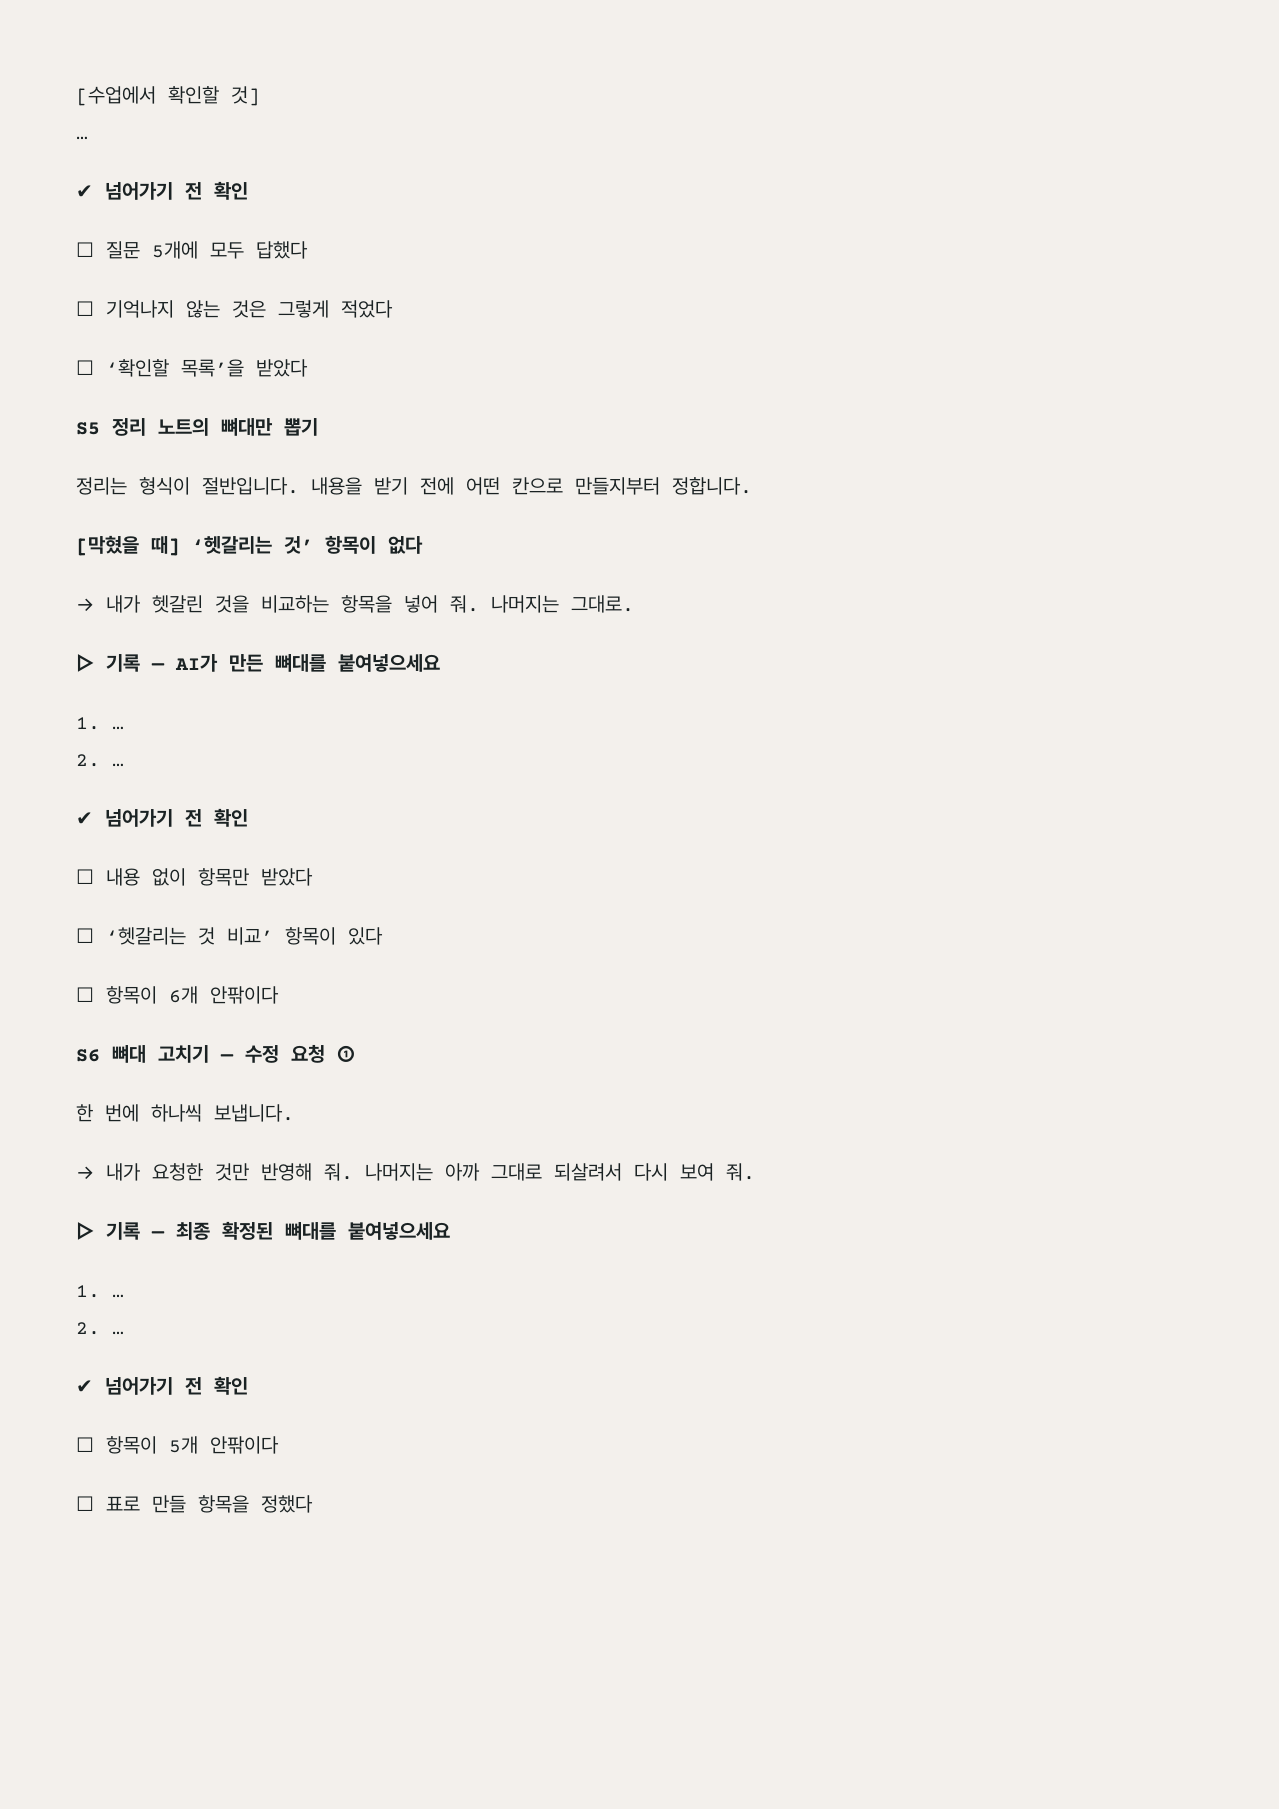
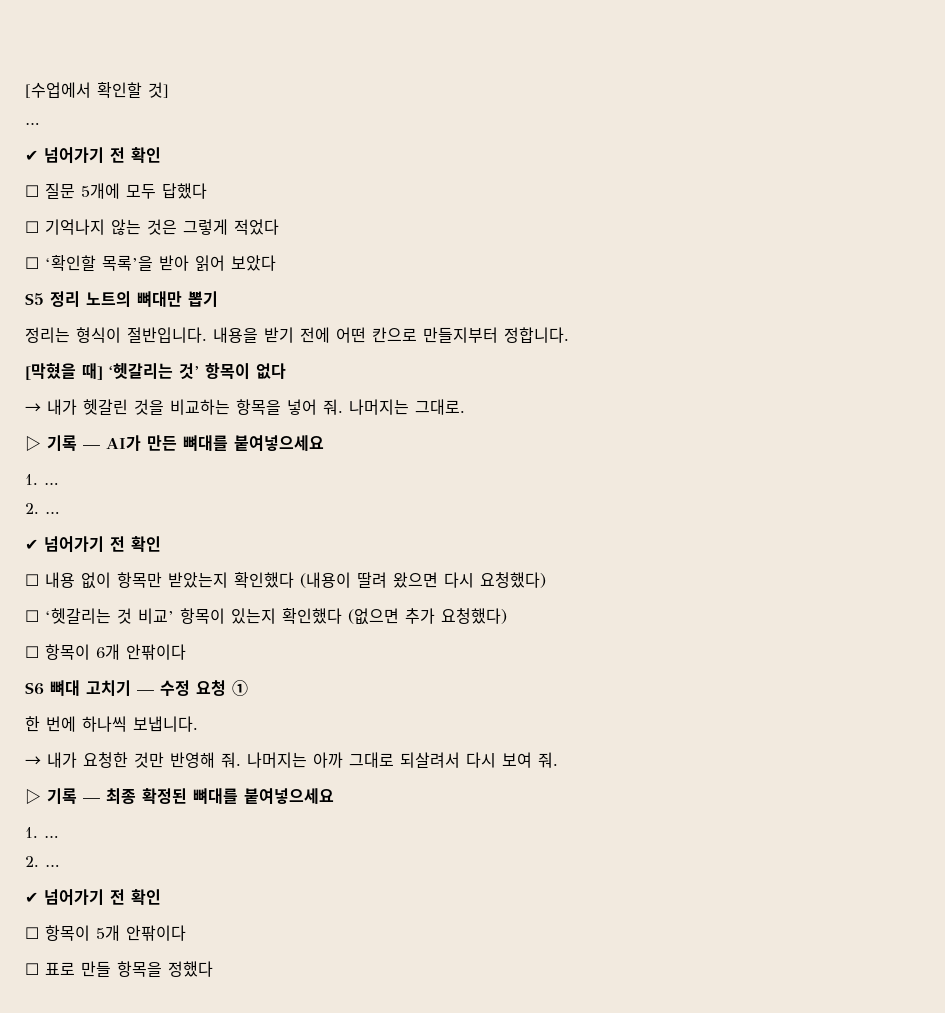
[256,359,308,377] 받았다 -> [159,255,276,272] 받아 읽어 보았다
[261,868,313,886] 받았다 -> [168,572,546,588] 받았는지 확인했다 (내용이 딸려 왔으면 다시 요청했다)
[348,927,383,945] 있다 -> [231,608,507,625] 있는지 확인했다 (없으면 추가 요청했다)

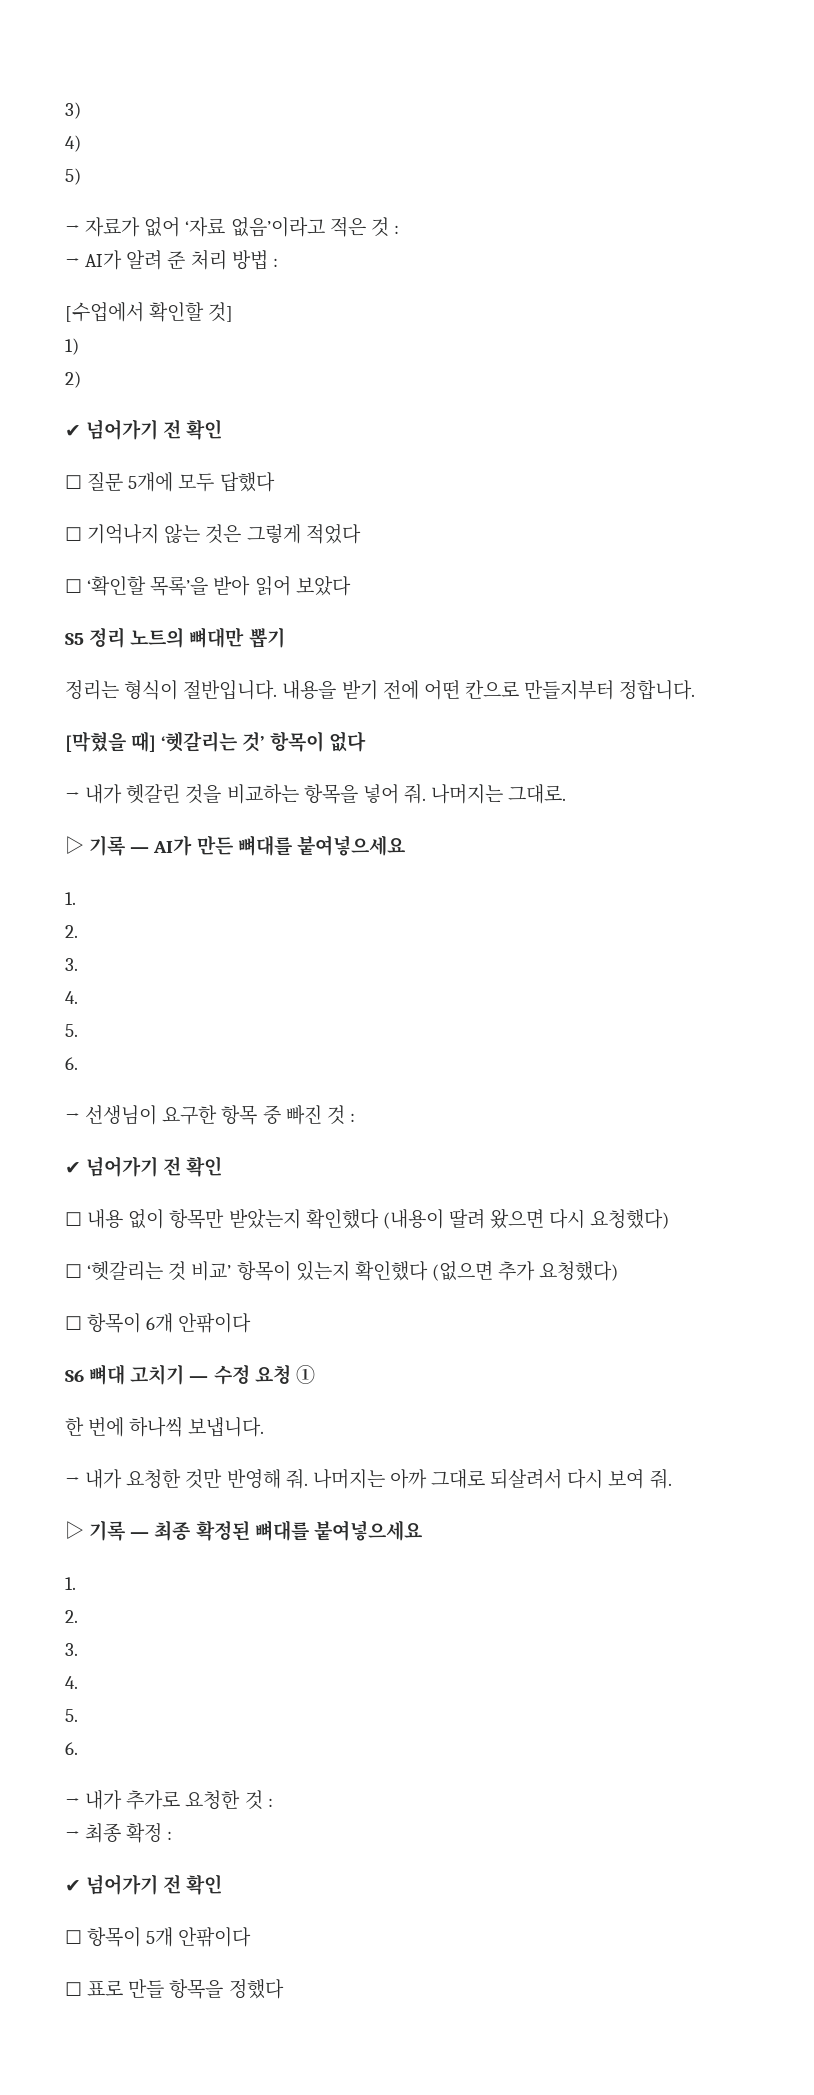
(25, 90) none -> [65,102,81,119] [65,135,81,152] [65,168,81,185] [65,217,399,237] [65,249,278,270] 3) // 4) // 5) // → 자료가 없어 ‘자료 없음’이라고 적은 것 : // → AI가 알려 준 처리 방법 : //
[25,122,39,125] … -> [65,338,79,355] [65,371,81,388] 1) // 2)
[44,482,58,485] [25,503,59,514] … // 2. … -> [65,925,78,938] [65,958,78,971] [65,991,78,1004] [65,1024,78,1037] [65,1057,78,1070] [65,1105,355,1125] // 2. // 3. // 4. // 5. // 6. // → 선생님이 요구한 항목 중 빠진 것 :
[44,835,58,838] [25,856,59,867] … // 2. … -> [65,1610,78,1623] [65,1643,78,1656] [65,1676,78,1689] [65,1709,78,1722] [65,1742,78,1755] [65,1790,273,1810] [65,1823,173,1843] // 2. // 3. // 4. // 5. // 6. // → 내가 추가로 요청한 것 : // → 최종 확정 :

